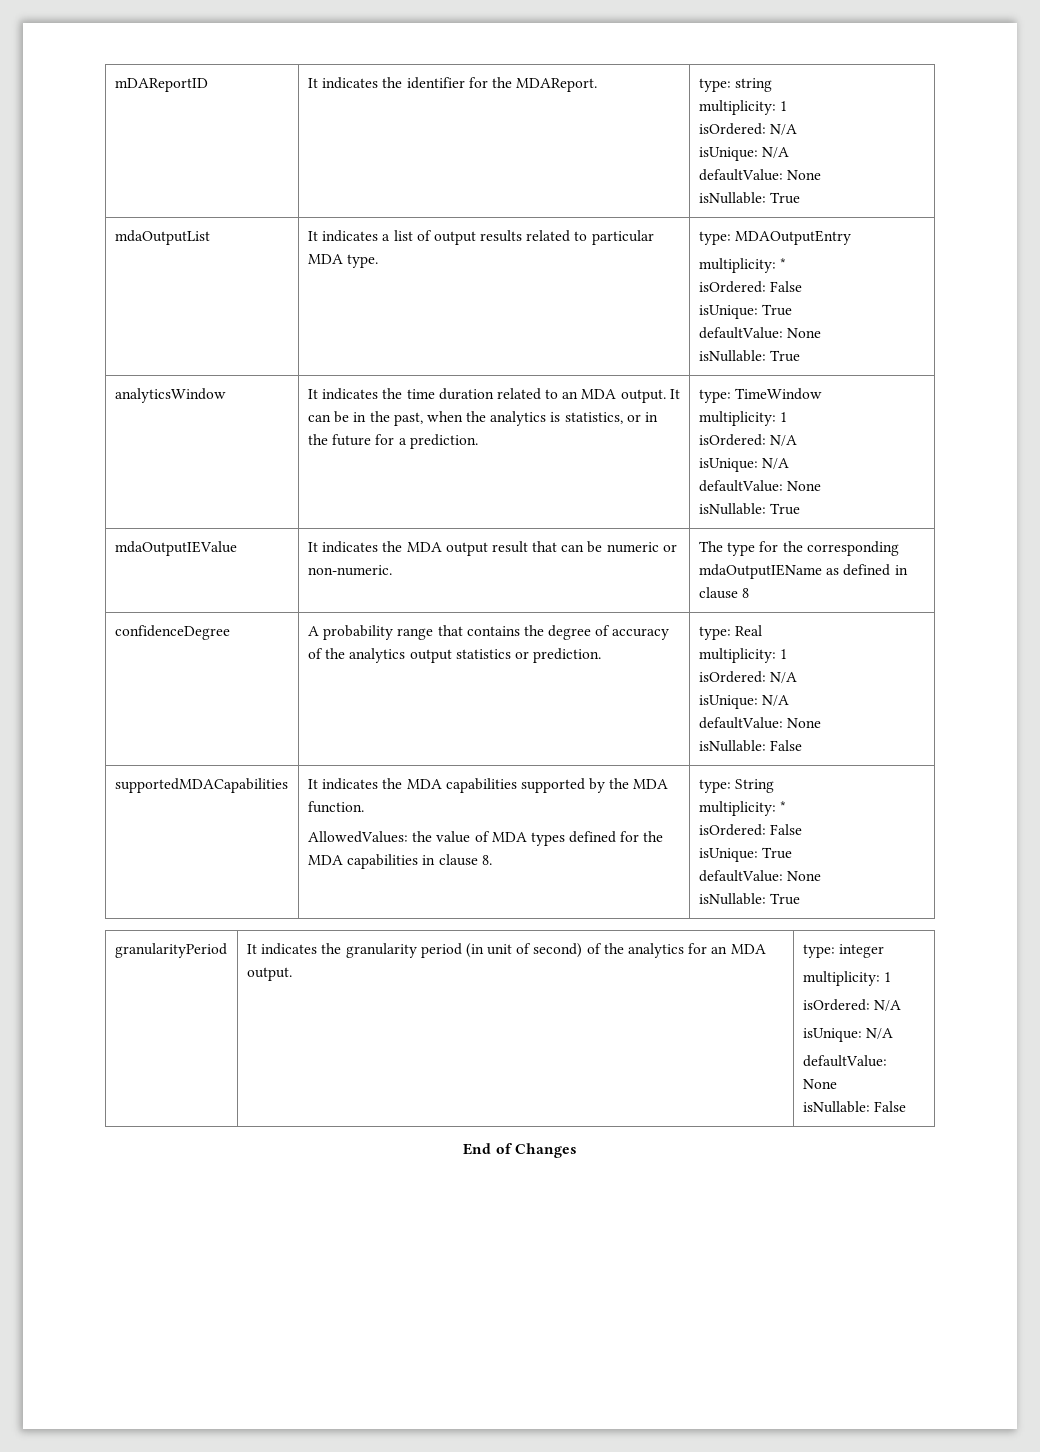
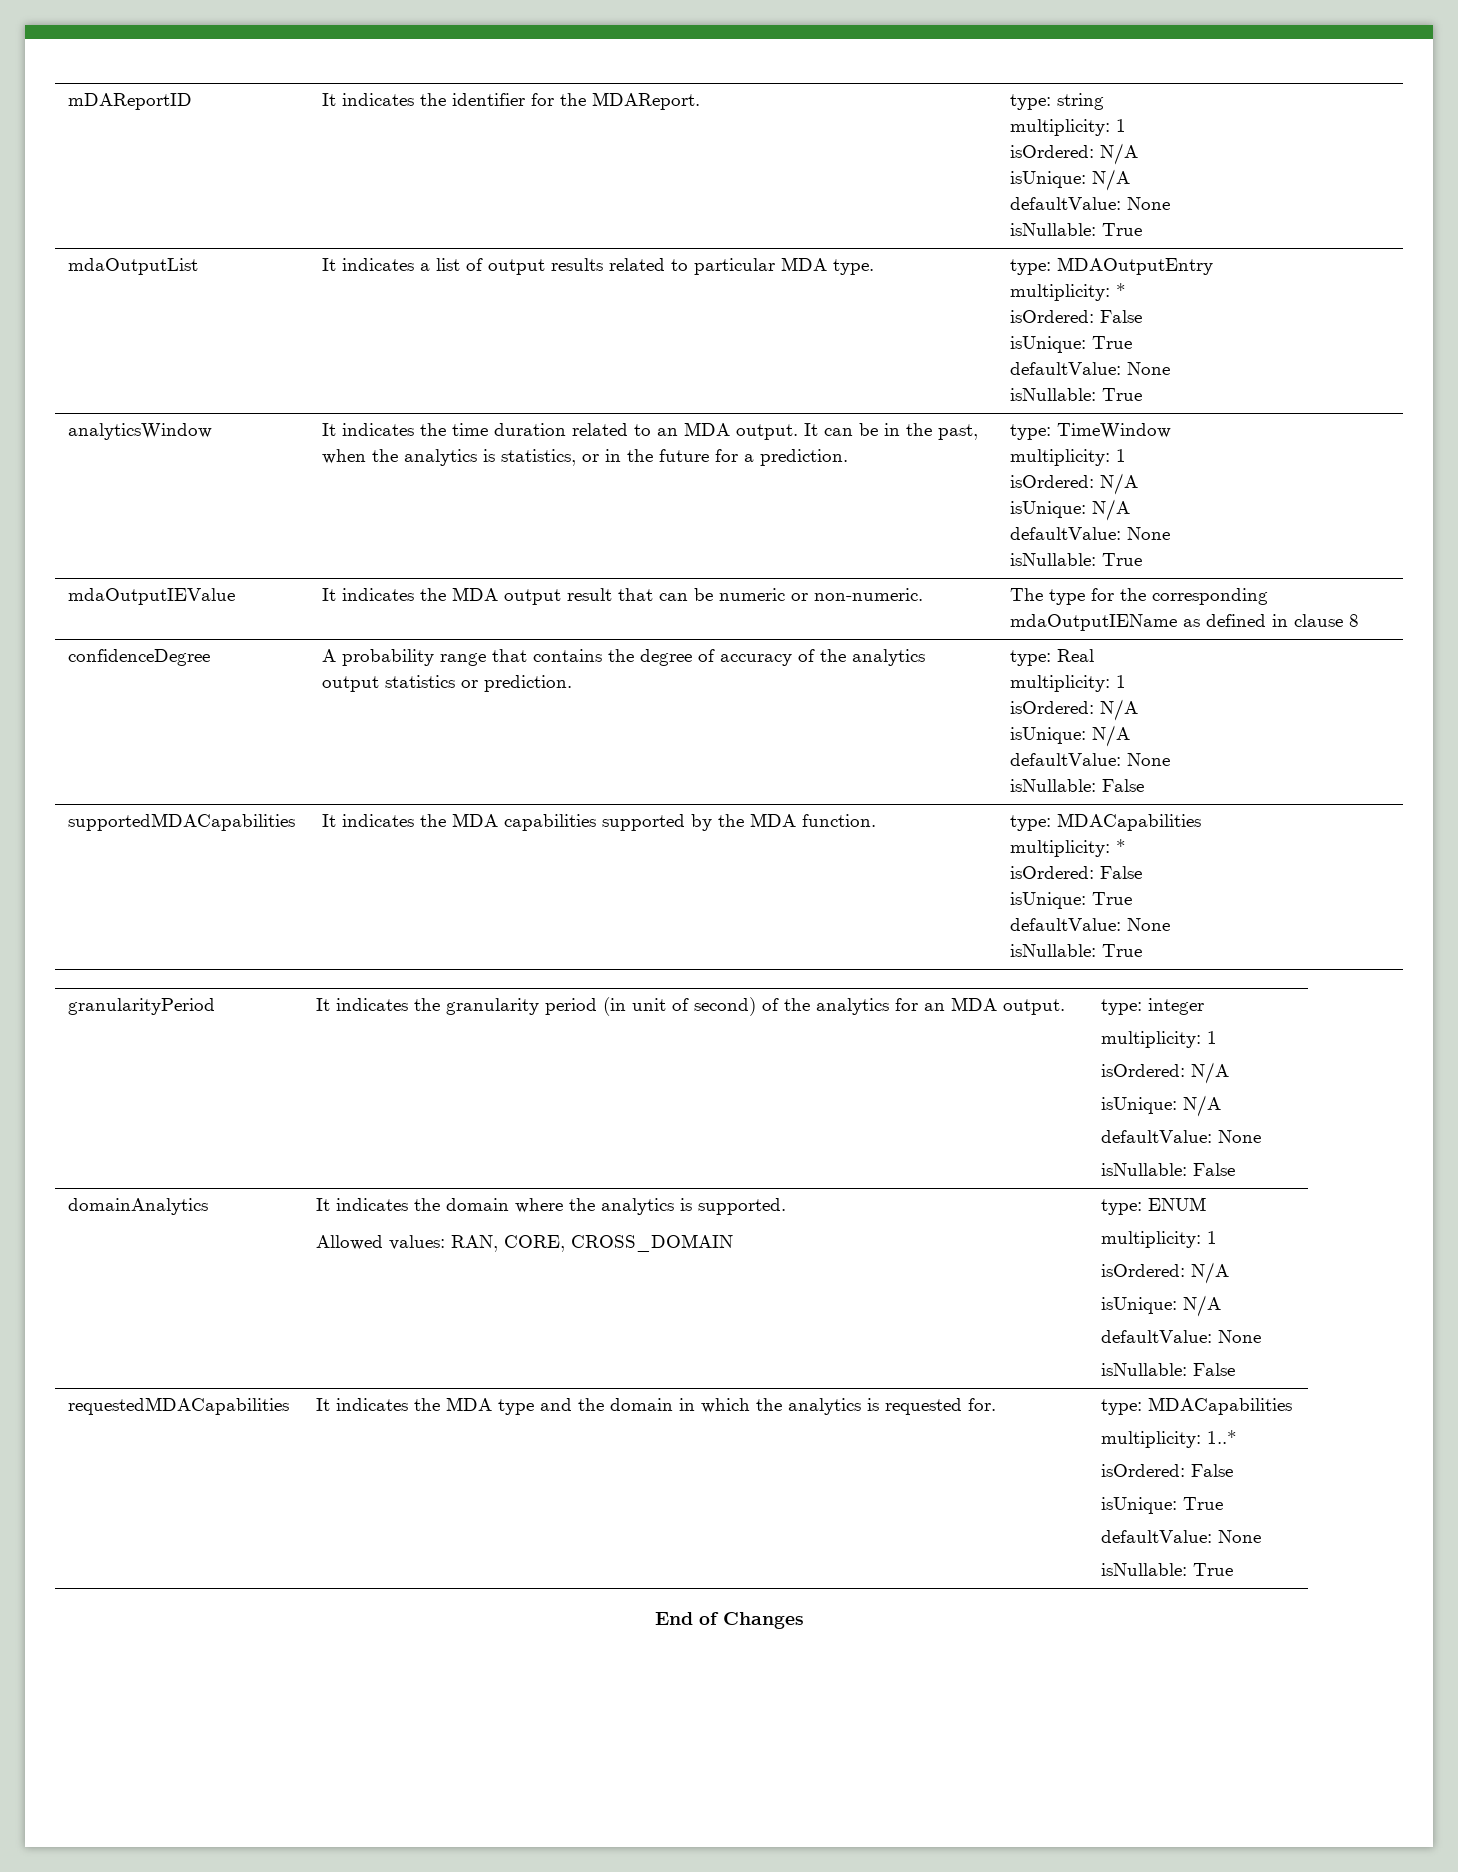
[307,831,664,846] [307,854,492,869] [698,779,775,793] // AllowedValues: the value of MDA types defined for the MDA capabilities in clause 8. | type: String -> [1010,813,1202,831] | type: MDACapabilities
(907, 1106) none -> [68,1198,209,1215] [316,1198,787,1215] [316,1234,734,1252] [1101,1197,1207,1215] [1101,1231,1218,1248] [1101,1262,1230,1284] [1101,1295,1222,1317] [1101,1330,1262,1343] [1101,1363,1236,1376] [68,1397,290,1415] [316,1397,997,1415] [1101,1397,1293,1415] [1101,1430,1238,1448] [1101,1464,1234,1477] [1101,1497,1224,1514] [1101,1530,1262,1543] [1101,1563,1234,1576] // domainAnalytics | It indicates the domain where the analytics is supported. // Allowed values: RAN, CORE, CROSS_DOMAIN | type: ENUM // multiplicity: 1 // isOrdered: N/A // isUnique: N/A // defaultValue: None // isNullable: False // requestedMDACapabilities | It indicates the MDA type and the domain in which the analytics is requested for. | type: MDACapabilities // multiplicity: 1..* // isOrdered: False // isUnique: True // defaultValue: None // isNullable: True

